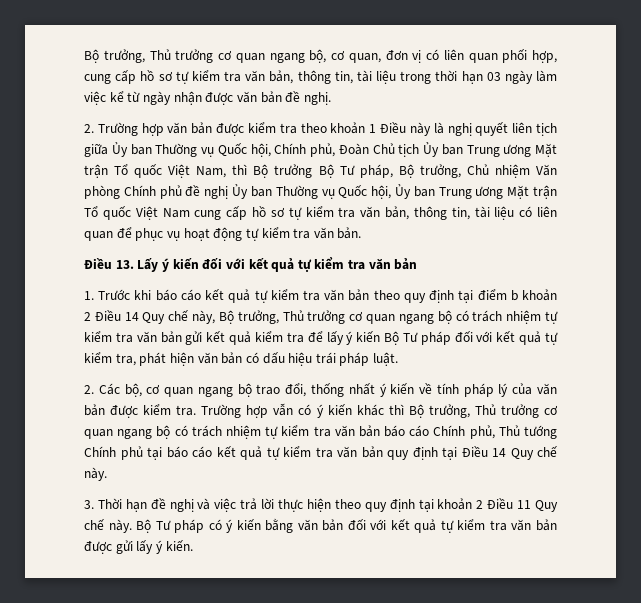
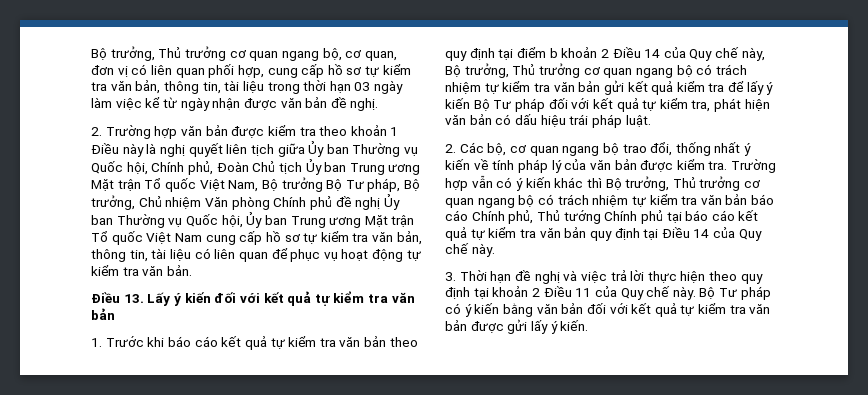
[232,164,248,175] thì -> (259, 186) none
(139, 316) none -> [663,47,686,58] của
(506, 452) none -> [713,227,736,238] của
(532, 504) none -> [594,286,617,297] của

